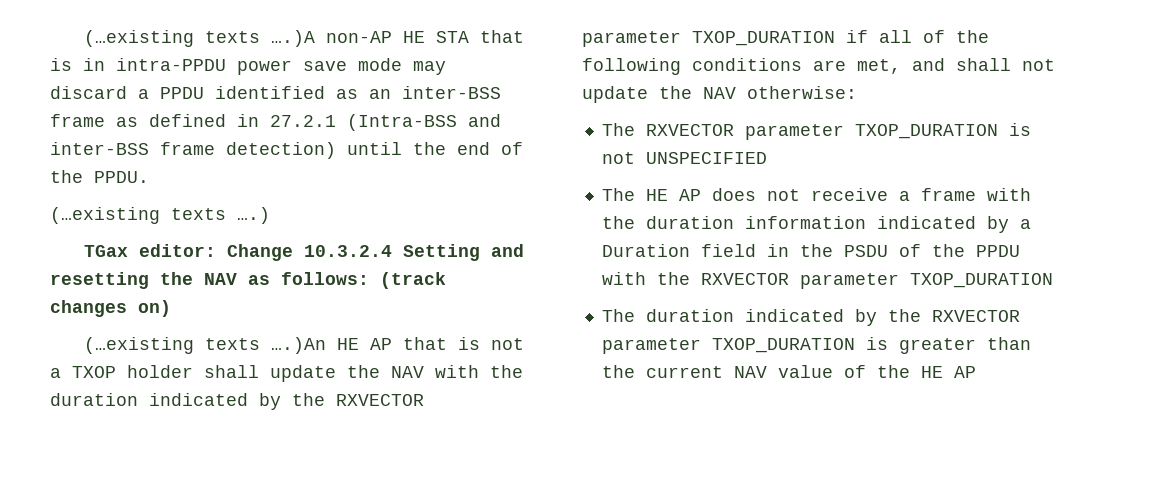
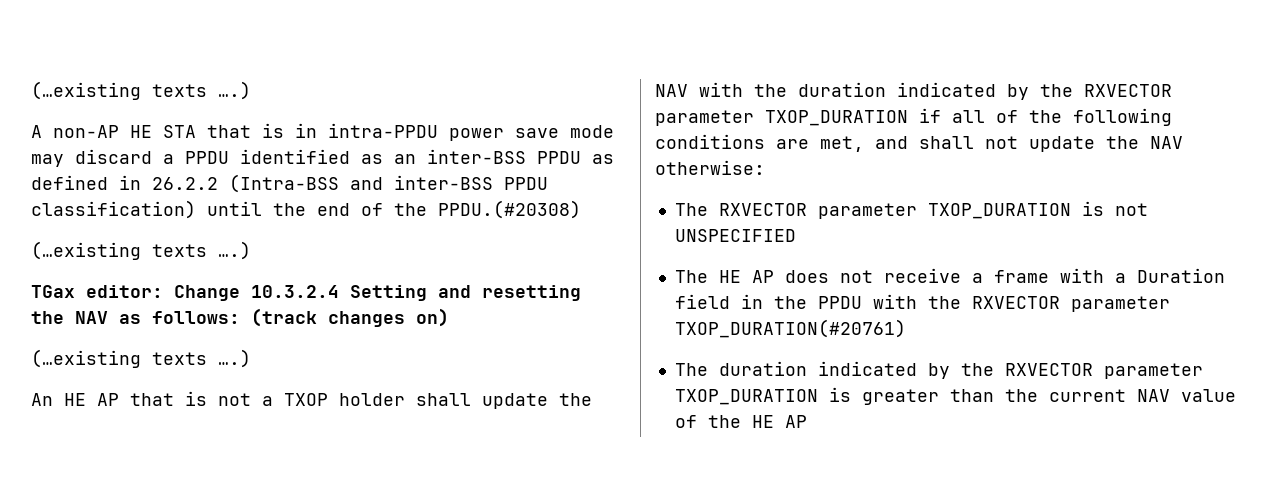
[84,30,316,47] (…existing texts ….)A -> [31,81,251,100] [31,125,42,138] (…existing texts ….) // A
[50,114,105,127] frame -> [537,151,581,164] PPDU
[270,115,336,127] 27.2.1 -> [152,177,218,190] 26.2.2
[160,142,336,159] frame detection) -> [504,177,548,190] [31,200,196,219] PPDU classification)
[94,171,149,183] PPDU. -> [438,200,581,219] PPDU.(#20308)
[271,337,327,354] ….)An -> [218,349,251,368] [31,393,53,406] ….) // An
[601,216,1009,233] the duration information indicated by -> (1104, 275) none
[843,244,965,257] PSDU of the -> (807, 302) none
[909,273,1053,288] TXOP_DURATION -> [674,319,906,338] TXOP_DURATION(#20761)

